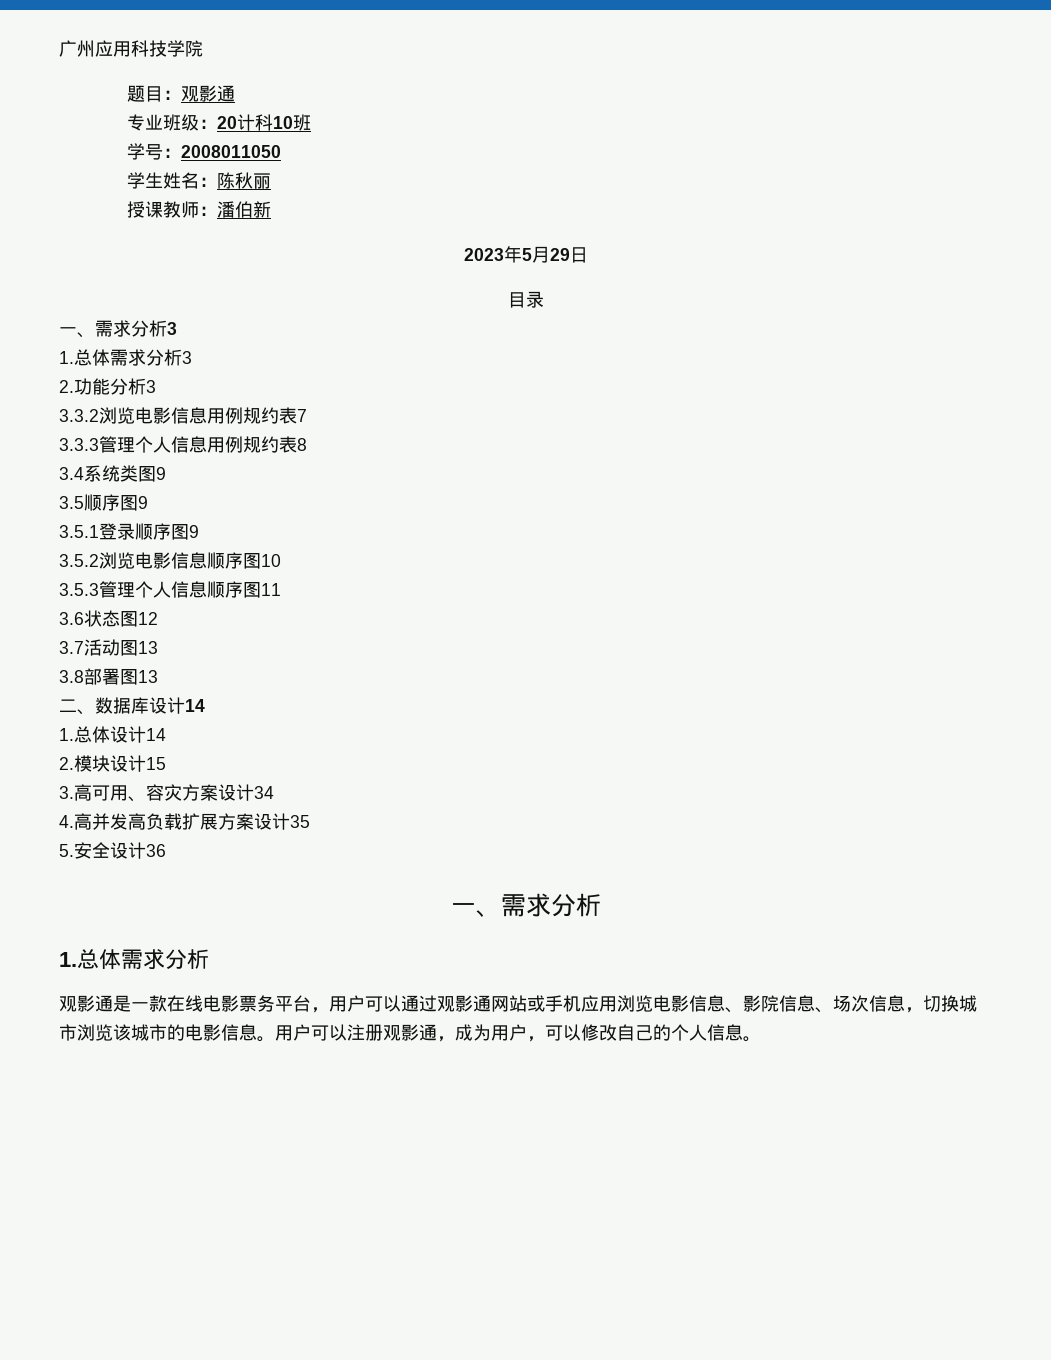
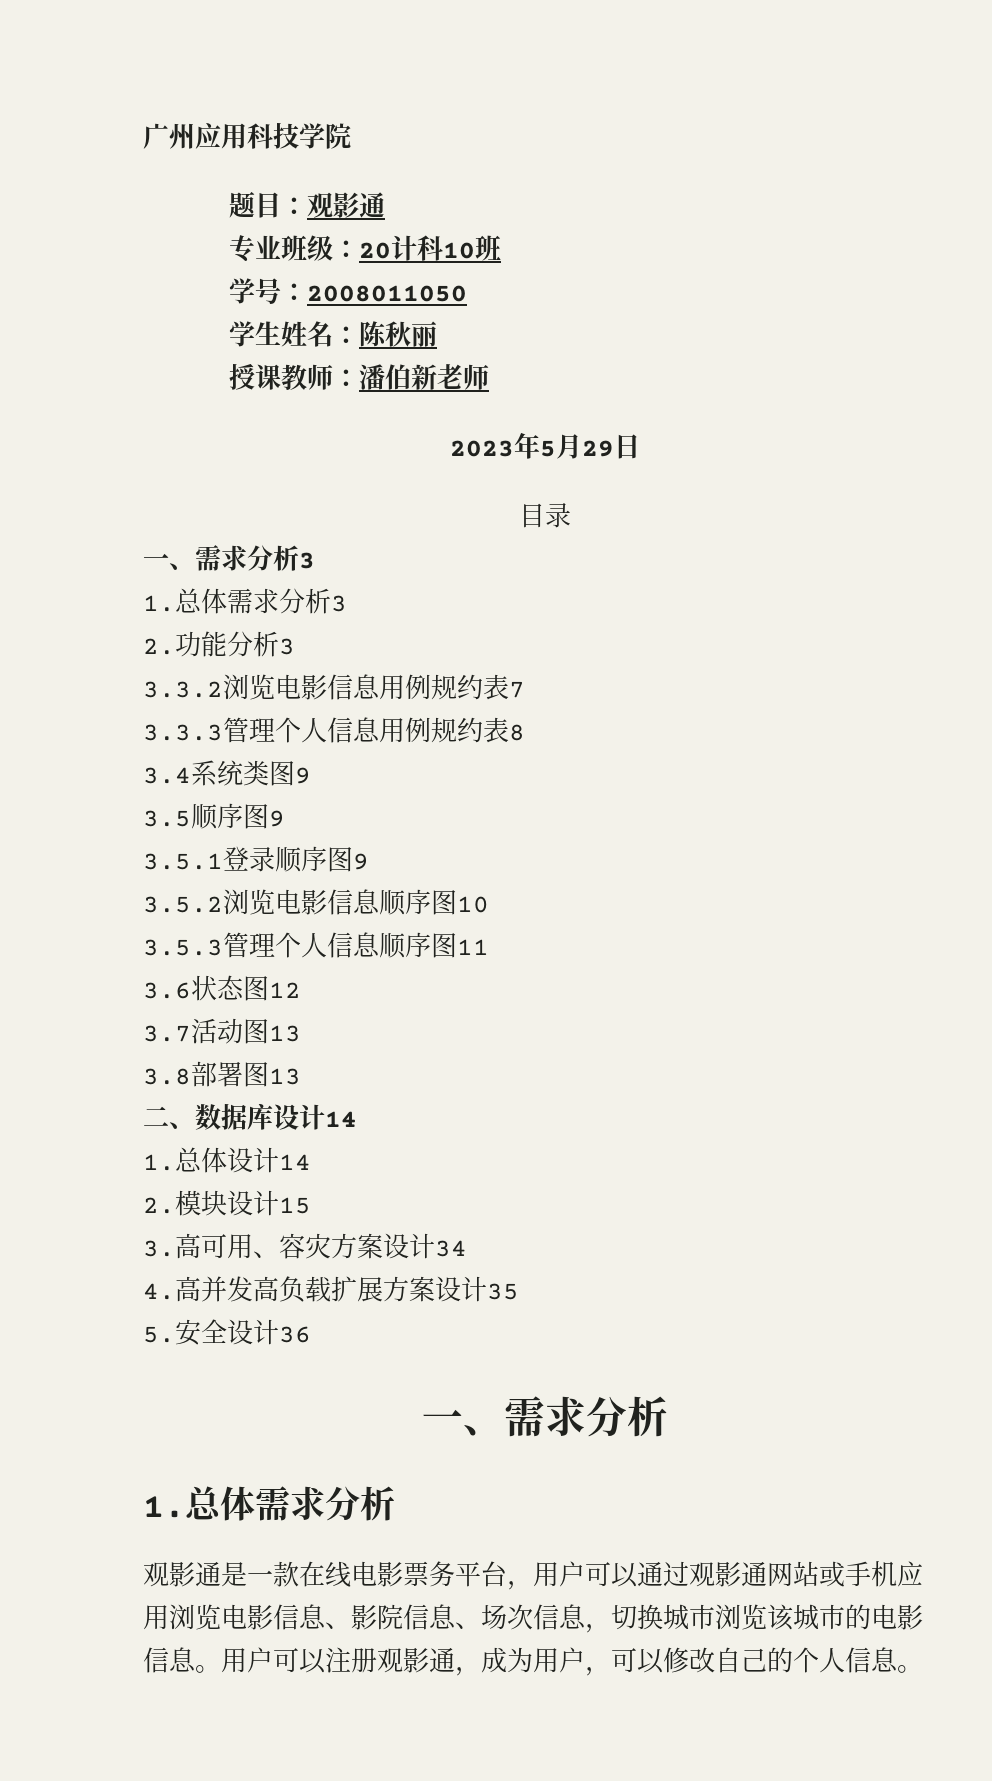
(271, 209) none -> [437,364,490,390] 老师

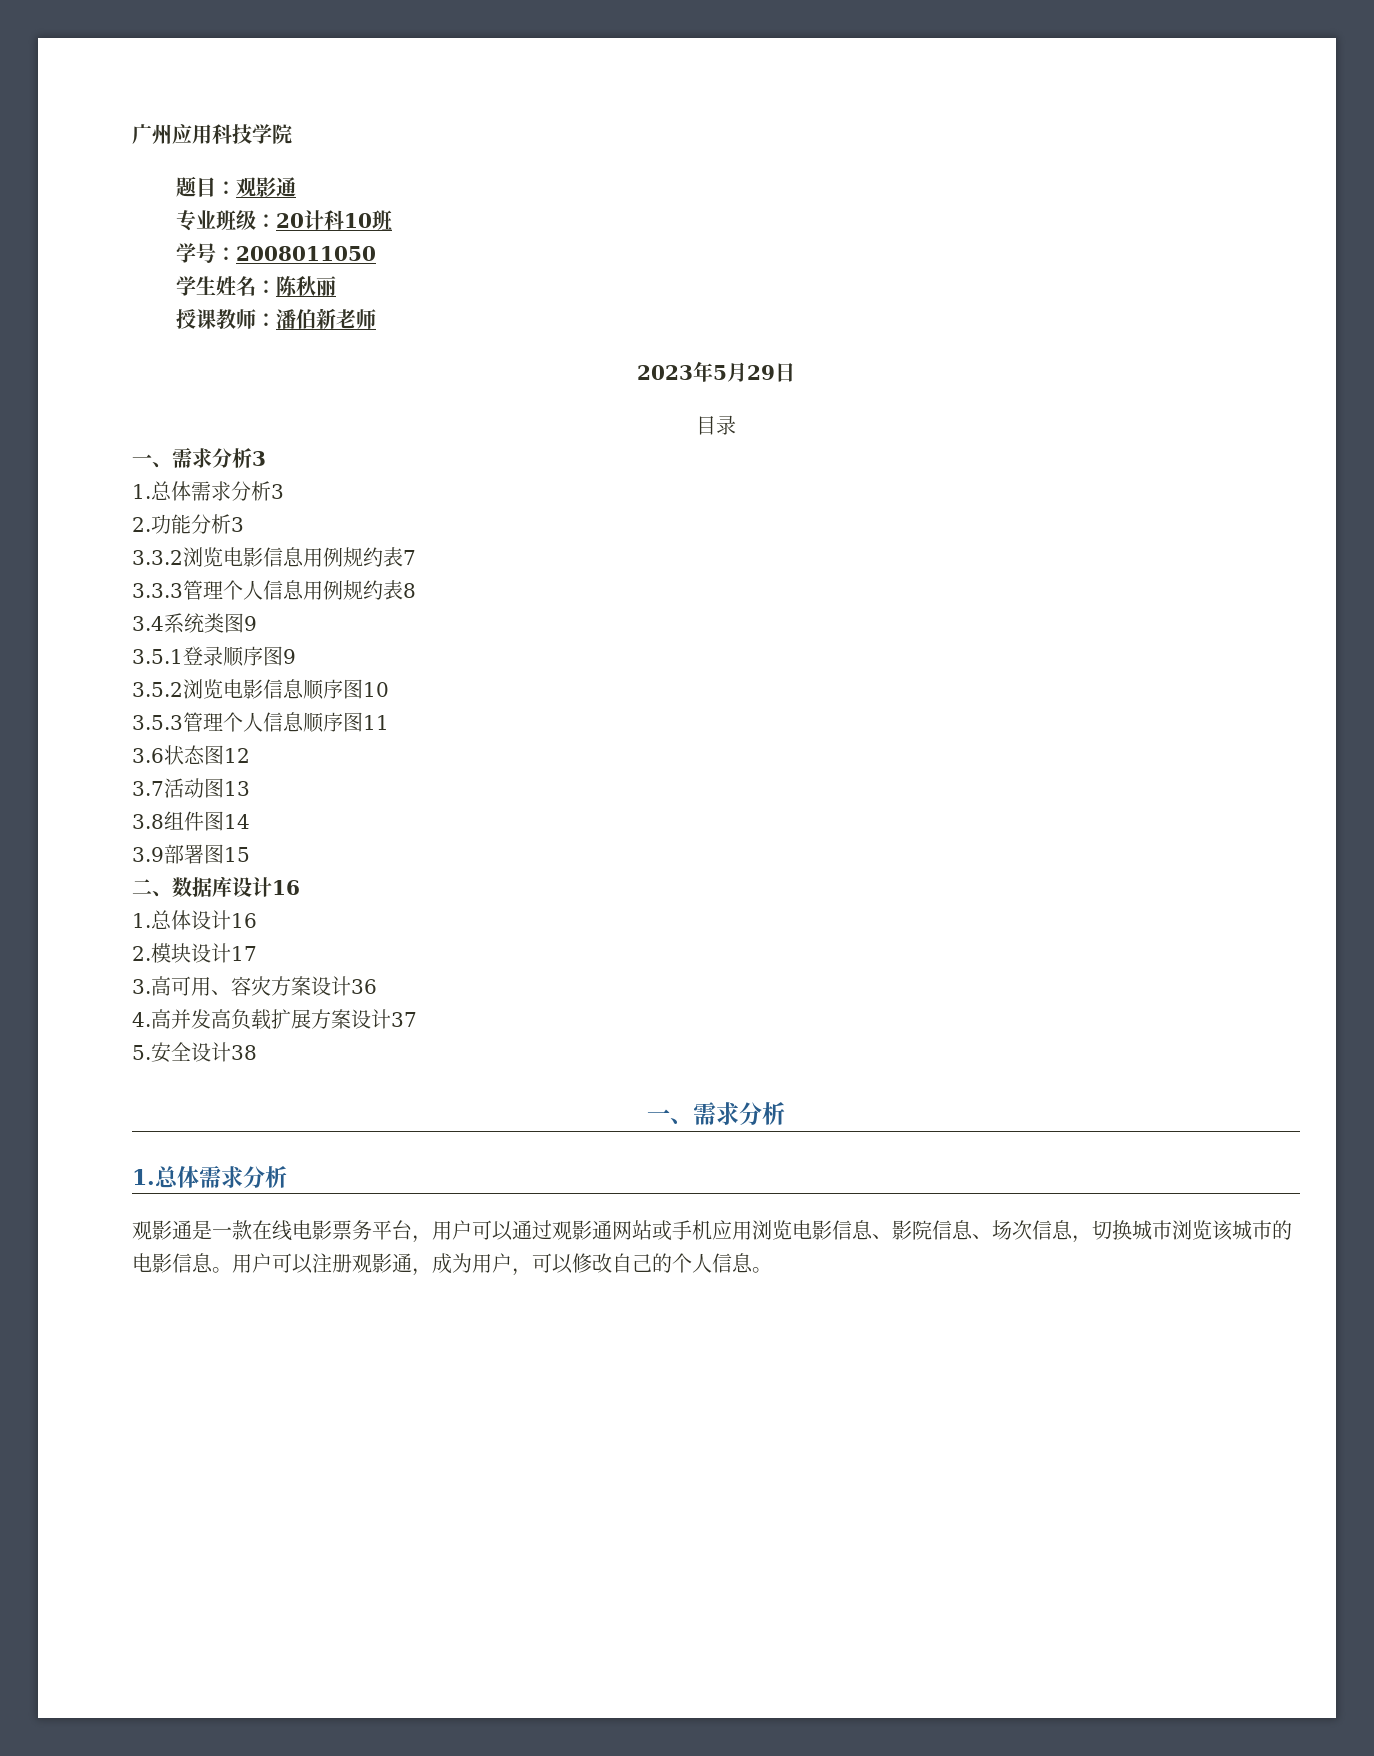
[143,803,285,830] // 3.5顺序图9 -> (257, 623) none
[191,1061,301,1087] 部署图13 -> [164,811,250,831] [132,844,250,864] 组件图14 // 3.9部署图15
[325,1111,357,1127] 14 -> [272,880,300,895] 16
[279,1154,311,1170] 14 -> [231,913,257,928] 16
[279,1197,311,1214] 15 -> [231,946,257,961] 17
[435,1240,467,1257] 34 -> [351,979,377,994] 36
[487,1283,519,1300] 35 -> [391,1012,417,1027] 37
[279,1326,311,1343] 36 -> [231,1045,257,1060] 38

